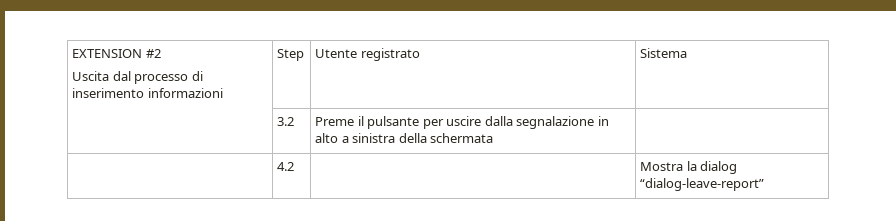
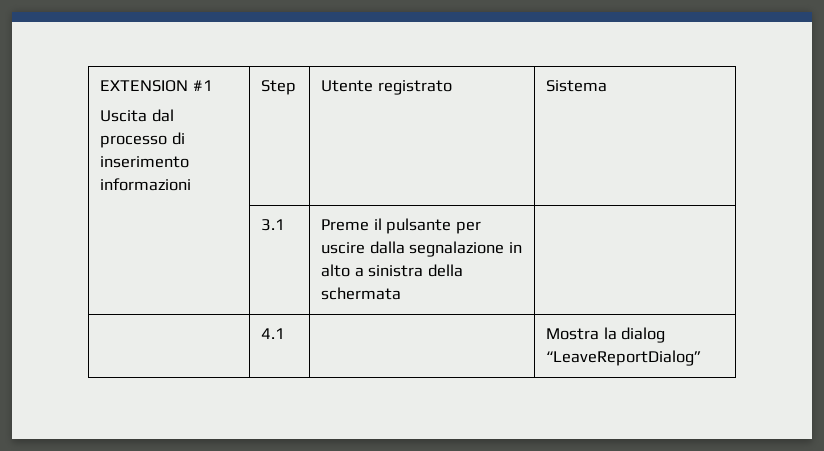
[145,49,161,58] #2 -> [192,80,213,91] #1
[277,117,295,126] 3.2 -> [261,219,286,231] 3.1
[277,162,295,171] 4.2 -> [261,328,286,339] 4.1
[640,178,765,191] “dialog-leave-report” -> [546,350,702,366] “LeaveReportDialog”

